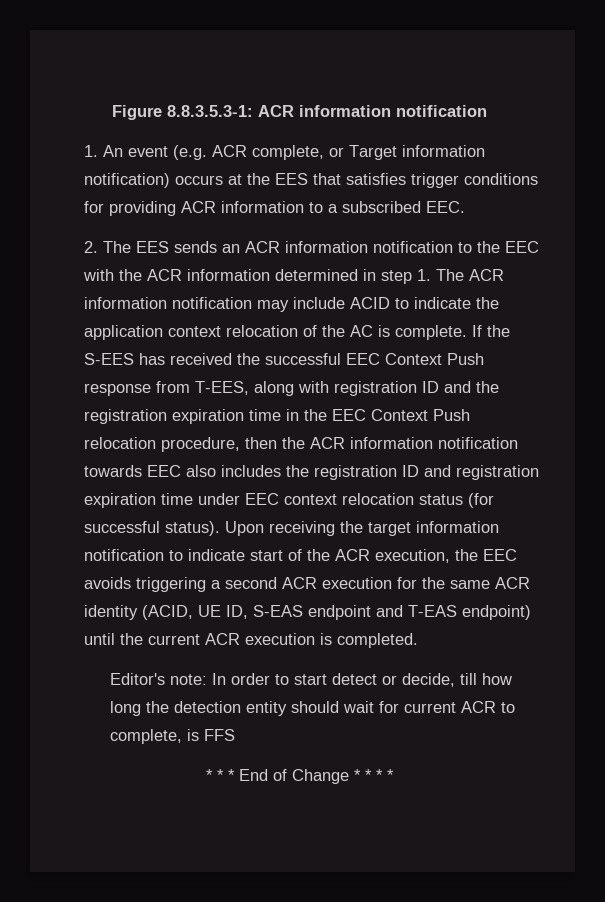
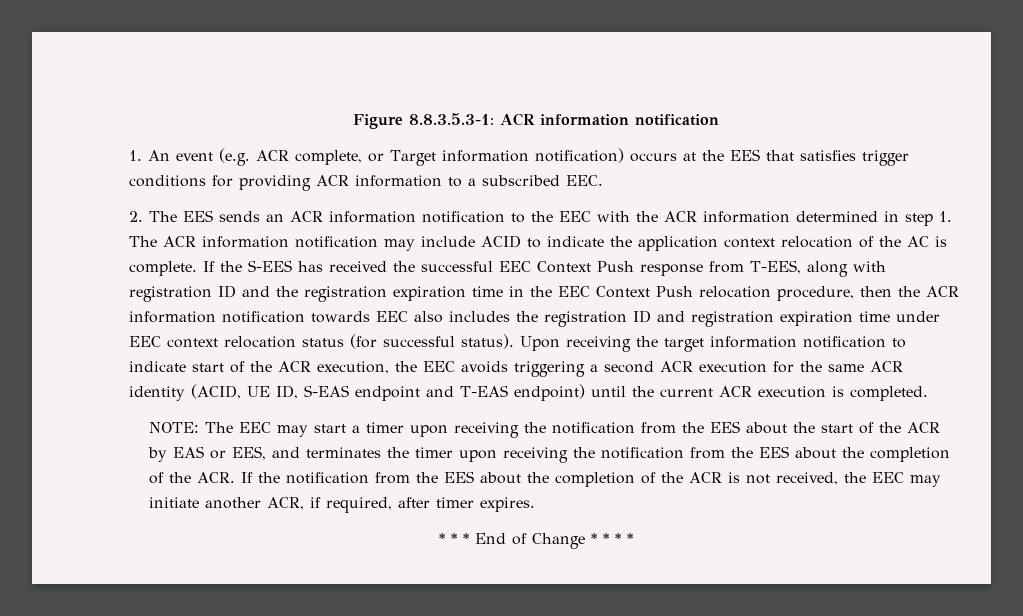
[110,673,513,687] [110,701,516,716] [110,729,236,744] Editor's note: In order to start detect or decide, till how long the detection entity should wait for current ACR to complete, is FFS -> [149,421,941,438] [148,446,951,463] [149,471,942,487] [149,497,536,513] NOTE: The EEC may start a timer upon receiving the notification from the EES about the start of the ACR by EAS or EES, and terminates the timer upon receiving the notification from the EES about the completion of the ACR. If the notification from the EES about the completion of the ACR is not received, the EEC may initiate another ACR, if required, after timer expires.

